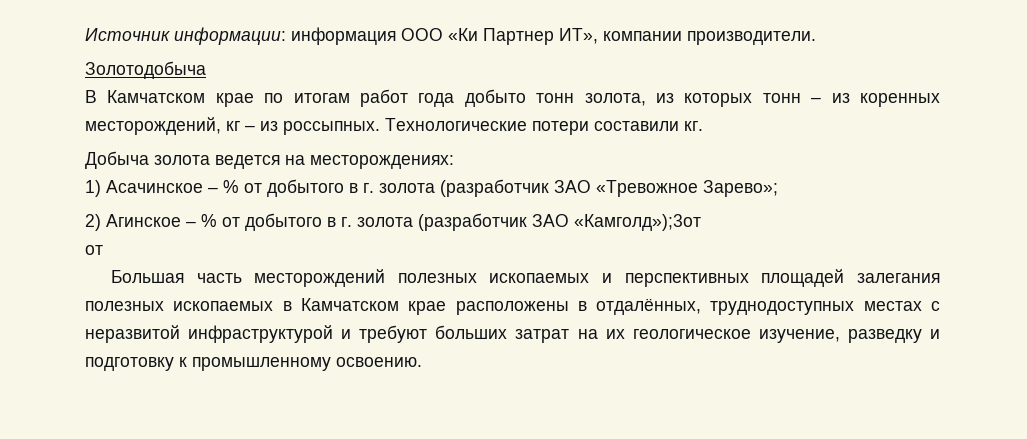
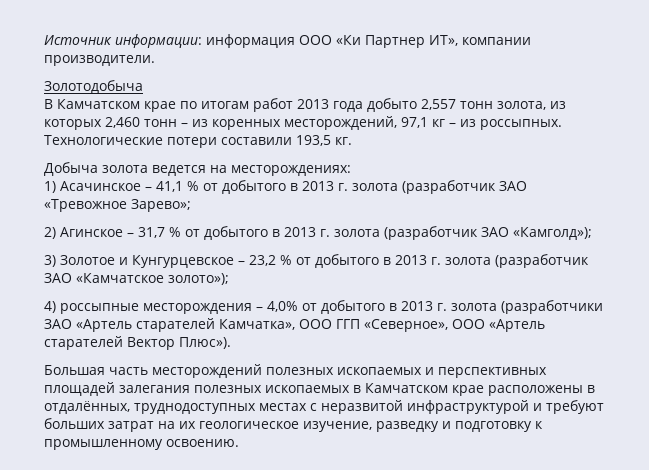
(408, 98) none -> [297,99,329,109] 2013
(526, 98) none -> [421,99,456,110] 2,557
(753, 100) none -> [105,117,140,128] 2,460
(221, 126) none -> [401,117,428,128] 97,1
(679, 126) none -> [296,135,331,146] 193,5
[223,179,358,197] % от добытого в -> [156,180,334,194] 41,1 % от добытого в 2013
[201,213,701,231] [85,245,103,255] % от добытого в г. золота (разработчик ЗАО «Камголд»);3от // от -> [138,226,592,240] [44,254,589,268] [44,273,229,285] [44,300,603,314] [44,318,545,332] [44,336,231,350] 31,7 % от добытого в 2013 г. золота (разработчик ЗАО «Камголд»); // 3) Золотое и Кунгурцевское – 23,2 % от добытого в 2013 г. золота (разработчик ЗАО «Камчатское золото»); // 4) россыпные месторождения – 4,0% от добытого в 2013 г. золота (разработчики ЗАО «Артель старателей Камчатка», ООО ГГП «Северное», ООО «Артель старателей Вектор Плюс»).

